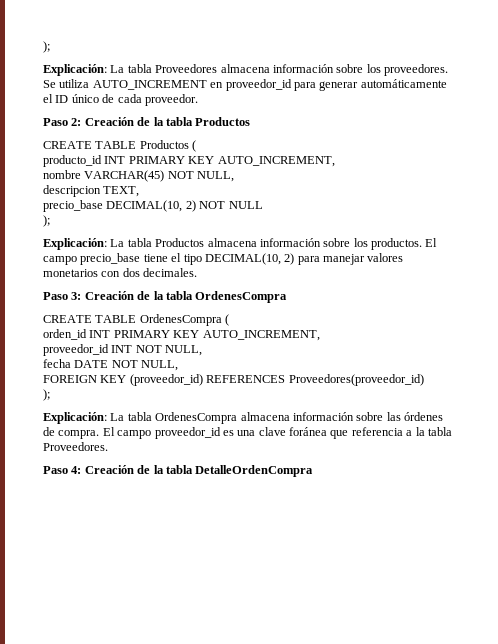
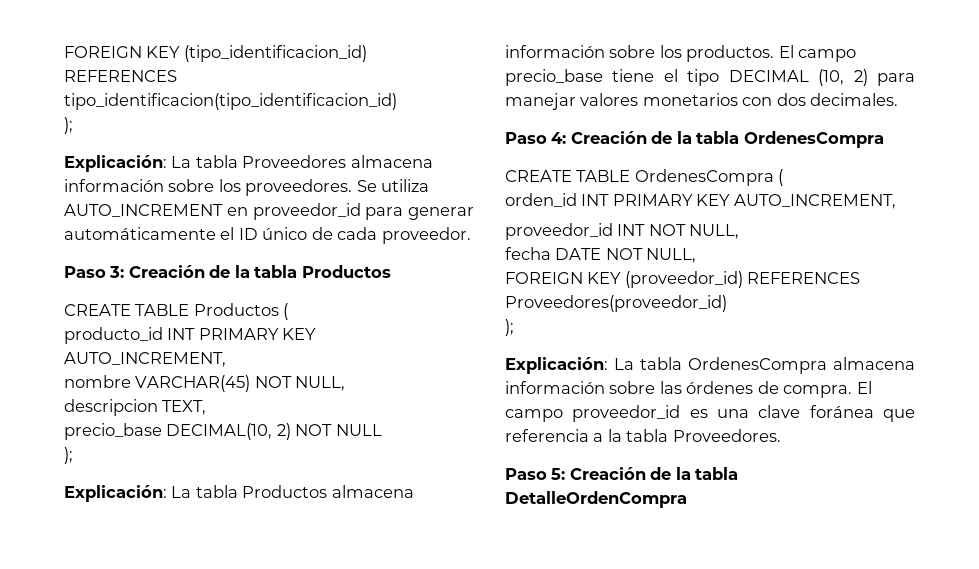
(43, 47) none -> [64,45,367,62] [64,70,177,82] [64,93,397,110] FOREIGN KEY (tipo_identificacion_id) REFERENCES tipo_identificacion(tipo_identificacion_id) //
[71,118,82,126] 2: -> [109,266,125,278] 3:
[204,253,281,265] DECIMAL(10, -> [728,69,845,86] DECIMAL (10,
[71,292,82,300] 3: -> [551,132,567,144] 4:
[71,466,82,474] 4: -> [551,468,566,480] 5:

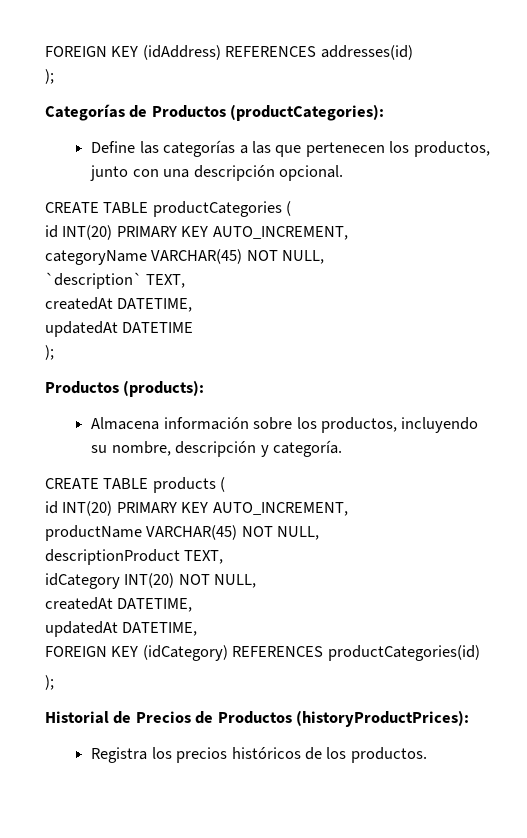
[64,45,367,62] [64,70,177,82] [64,93,397,110] [64,117,73,134] [64,155,433,172] [64,179,430,196] [64,203,474,220] [64,227,471,244] [64,265,391,278] [64,303,289,320] [64,327,317,344] [64,352,226,367] [64,375,346,392] [64,399,207,416] [64,423,382,440] [64,447,73,464] [64,485,414,502] [505,45,857,62] [505,69,915,86] [505,93,899,110] [505,131,884,148] [505,169,784,186] [505,193,896,209] [505,223,740,240] [505,247,697,263] [505,271,861,288] [505,295,727,312] [505,319,514,336] [505,357,915,374] [505,381,872,398] [505,405,915,422] [505,429,781,442] [505,467,739,480] [505,491,687,508] FOREIGN KEY (tipo_identificacion_id) REFERENCES tipo_identificacion(tipo_identificacion_id) // ); // Explicación: La tabla Proveedores almacena información sobre los proveedores. Se utiliza AUTO_INCREMENT en proveedor_id para generar automáticamente el ID único de cada proveedor. // Paso 3: Creación de la tabla Productos // CREATE TABLE Productos ( // producto_id INT PRIMARY KEY AUTO_INCREMENT, // nombre VARCHAR(45) NOT NULL, // descripcion TEXT, // precio_base DECIMAL(10, 2) NOT NULL // ); // Explicación: La tabla Productos almacena información sobre los productos. El campo precio_base tiene el tipo DECIMAL (10, 2) para manejar valores monetarios con dos decimales. // Paso 4: Creación de la tabla OrdenesCompra // CREATE TABLE OrdenesCompra ( // orden_id INT PRIMARY KEY AUTO_INCREMENT, // proveedor_id INT NOT NULL, // fecha DATE NOT NULL, // FOREIGN KEY (proveedor_id) REFERENCES Proveedores(proveedor_id) // ); // Explicación: La tabla OrdenesCompra almacena información sobre las órdenes de compra. El campo proveedor_id es una clave foránea que referencia a la tabla Proveedores. // Paso 5: Creación de la tabla DetalleOrdenCompra -> [45,45,413,60] [45,69,54,84] [45,104,385,121] [91,140,490,157] [90,165,343,181] [45,201,292,217] [45,225,348,240] [45,249,325,265] [45,272,186,289] [45,297,193,312] [45,321,194,337] [45,345,54,360] [45,380,205,397] [91,417,479,433] [91,440,342,457] [45,477,226,493] [45,501,348,516] [45,525,320,541] [45,549,224,565] [45,573,257,589] [45,597,193,612] [45,621,198,637] [45,645,480,661] [45,675,54,690] [45,710,470,727] [91,747,427,763] FOREIGN KEY (idAddress) REFERENCES addresses(id) // ); // Categorías de Productos (productCategories): // Define las categorías a las que pertenecen los productos, junto con una descripción opcional. // CREATE TABLE productCategories ( // id INT(20) PRIMARY KEY AUTO_INCREMENT, // categoryName VARCHAR(45) NOT NULL, // `description` TEXT, // createdAt DATETIME, // updatedAt DATETIME // ); // Productos (products): // Almacena información sobre los productos, incluyendo su nombre, descripción y categoría. // CREATE TABLE products ( // id INT(20) PRIMARY KEY AUTO_INCREMENT, // productName VARCHAR(45) NOT NULL, // descriptionProduct TEXT, // idCategory INT(20) NOT NULL, // createdAt DATETIME, // updatedAt DATETIME, // FOREIGN KEY (idCategory) REFERENCES productCategories(id) // ); // Historial de Precios de Productos (historyProductPrices): // Registra los precios históricos de los productos.

